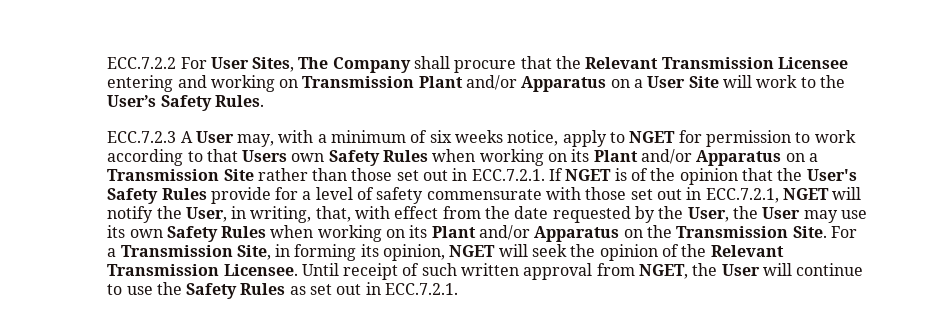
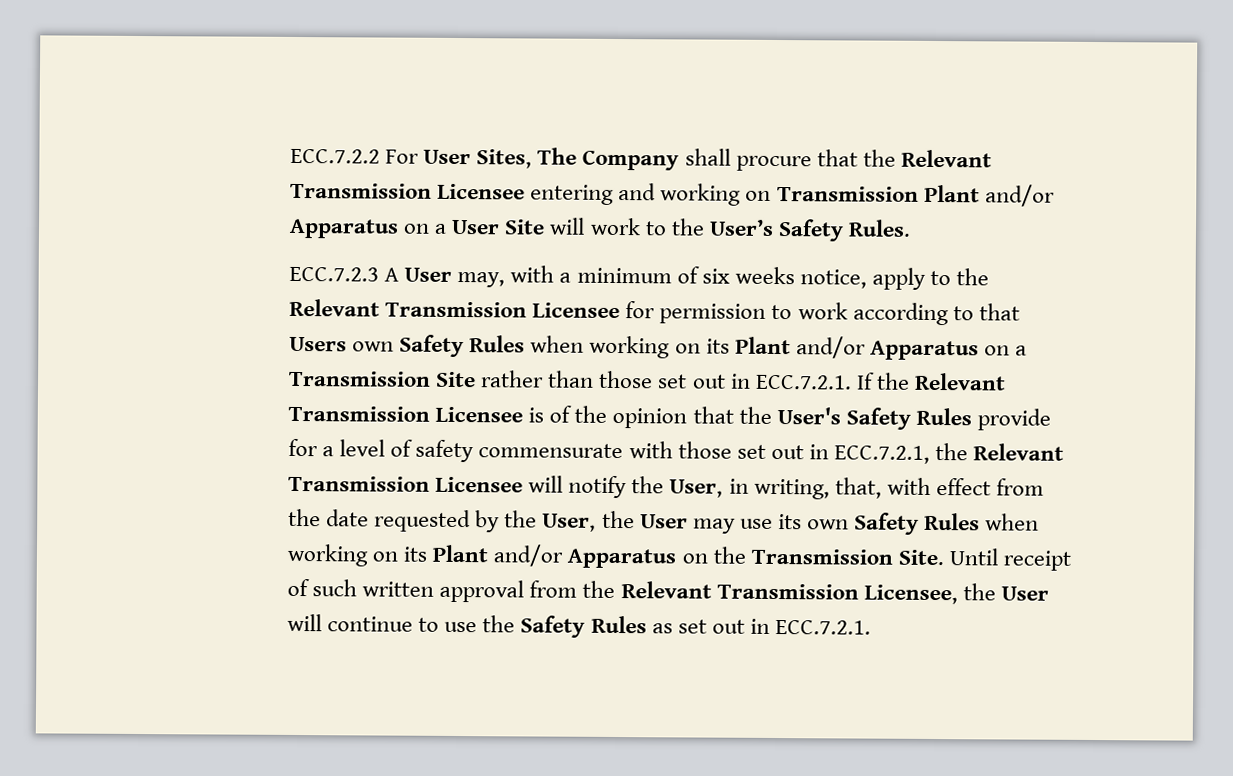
[629,131,676,143] NGET -> [956,268,990,286] [289,298,621,319] the Relevant Transmission Licensee
[565,169,612,181] NGET -> [875,372,1006,391] [288,405,524,423] the Relevant Transmission Licensee
[783,188,830,200] NGET -> [935,443,1065,461] [288,475,524,493] the Relevant Transmission Licensee
[831,226,858,238] [107,244,784,261] [107,264,298,276] For a Transmission Site, in forming its opinion, NGET will seek the opinion of the Relevant Transmission Licensee. -> (944, 557) none
[639,264,689,279] NGET, -> [582,580,958,605] the Relevant Transmission Licensee,

